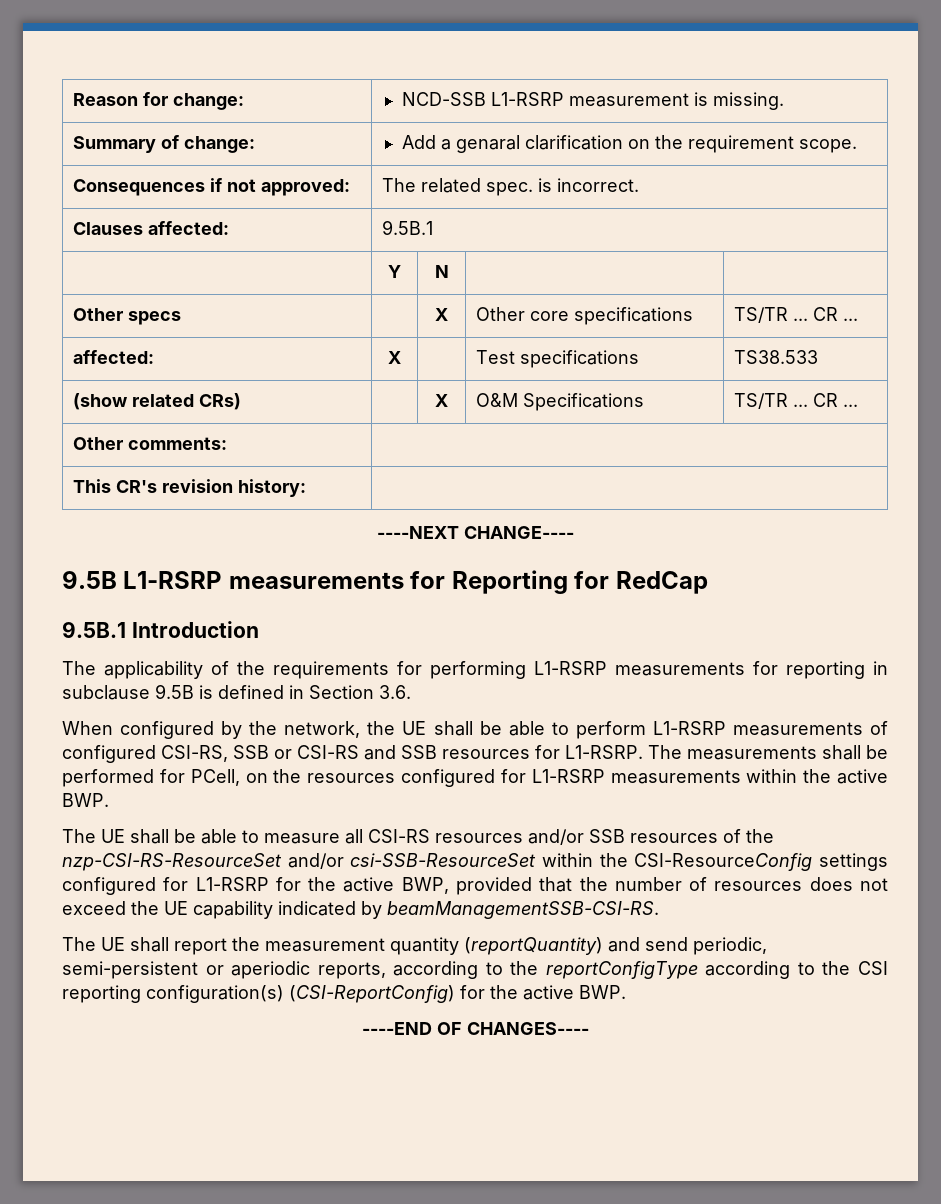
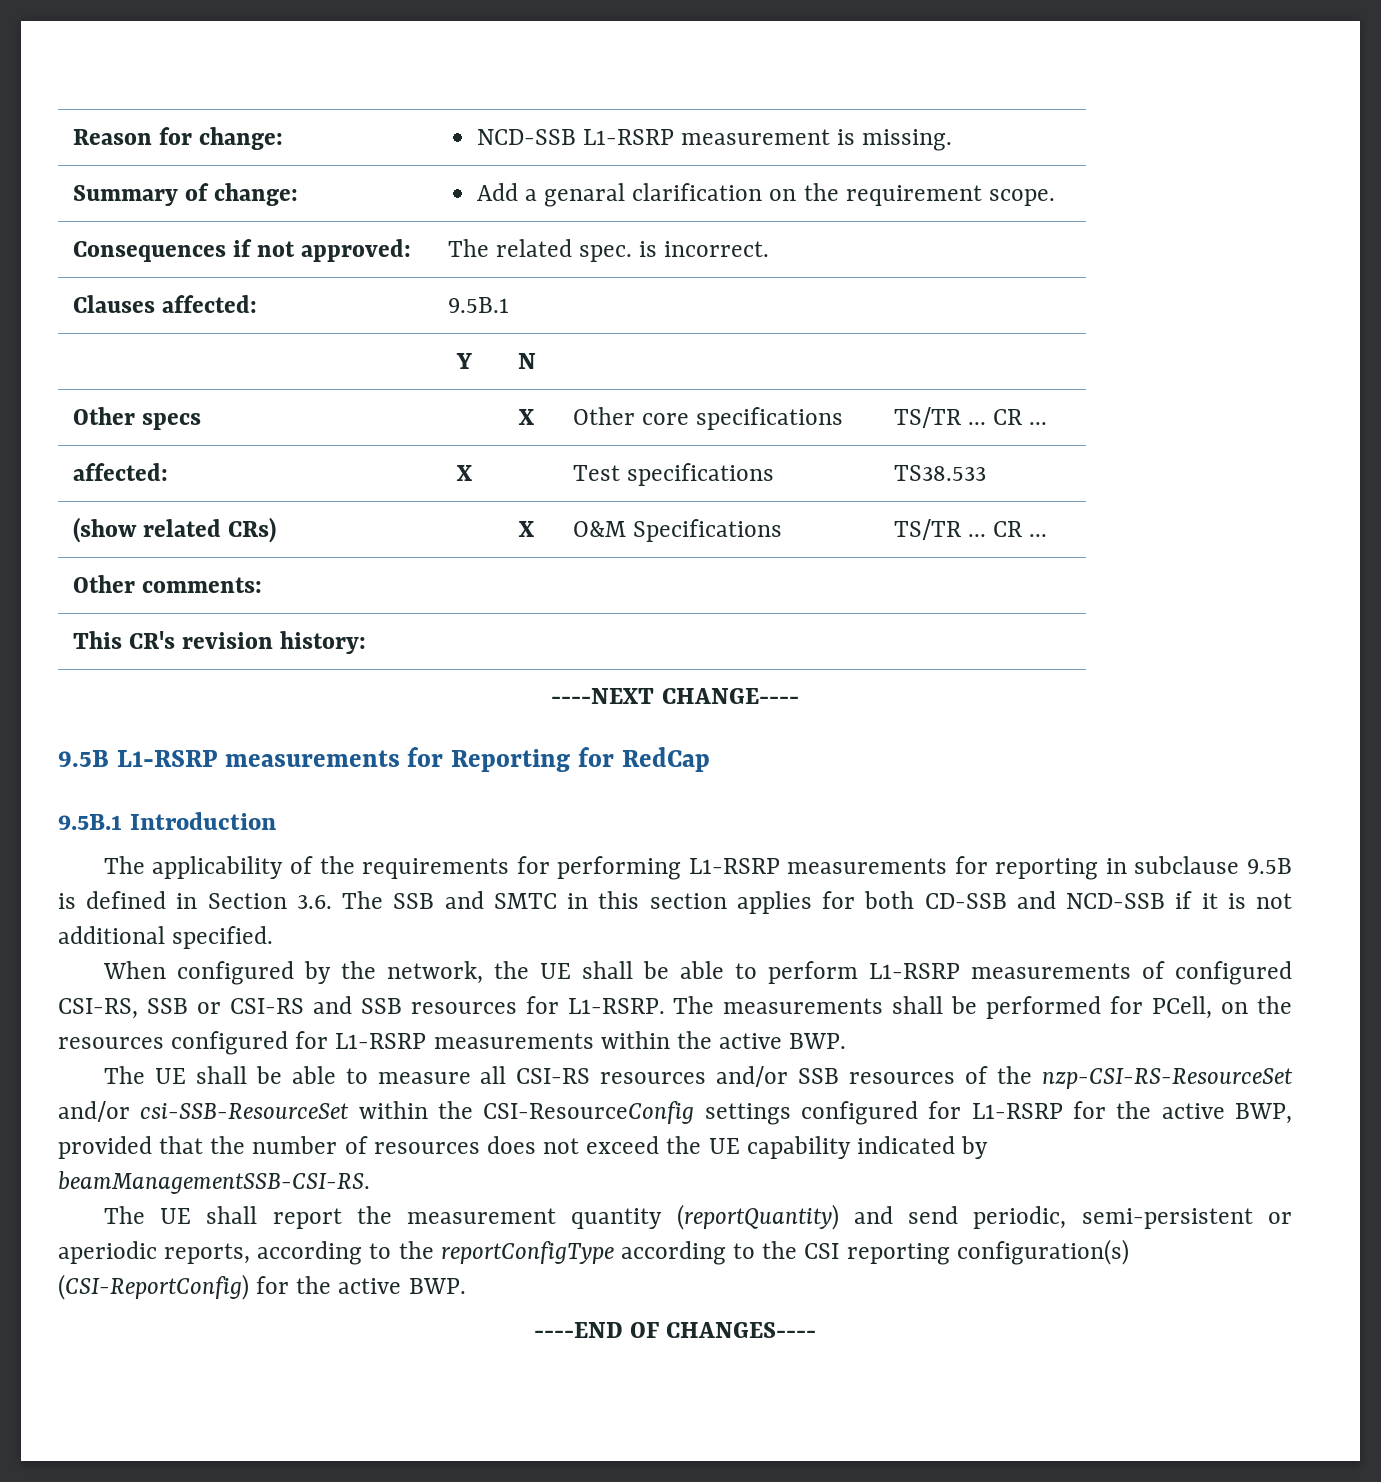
(411, 692) none -> [342,891,1292,914] [58,926,274,949] The SSB and SMTC in this section applies for both CD-SSB and NCD-SSB if it is not additional specified.

